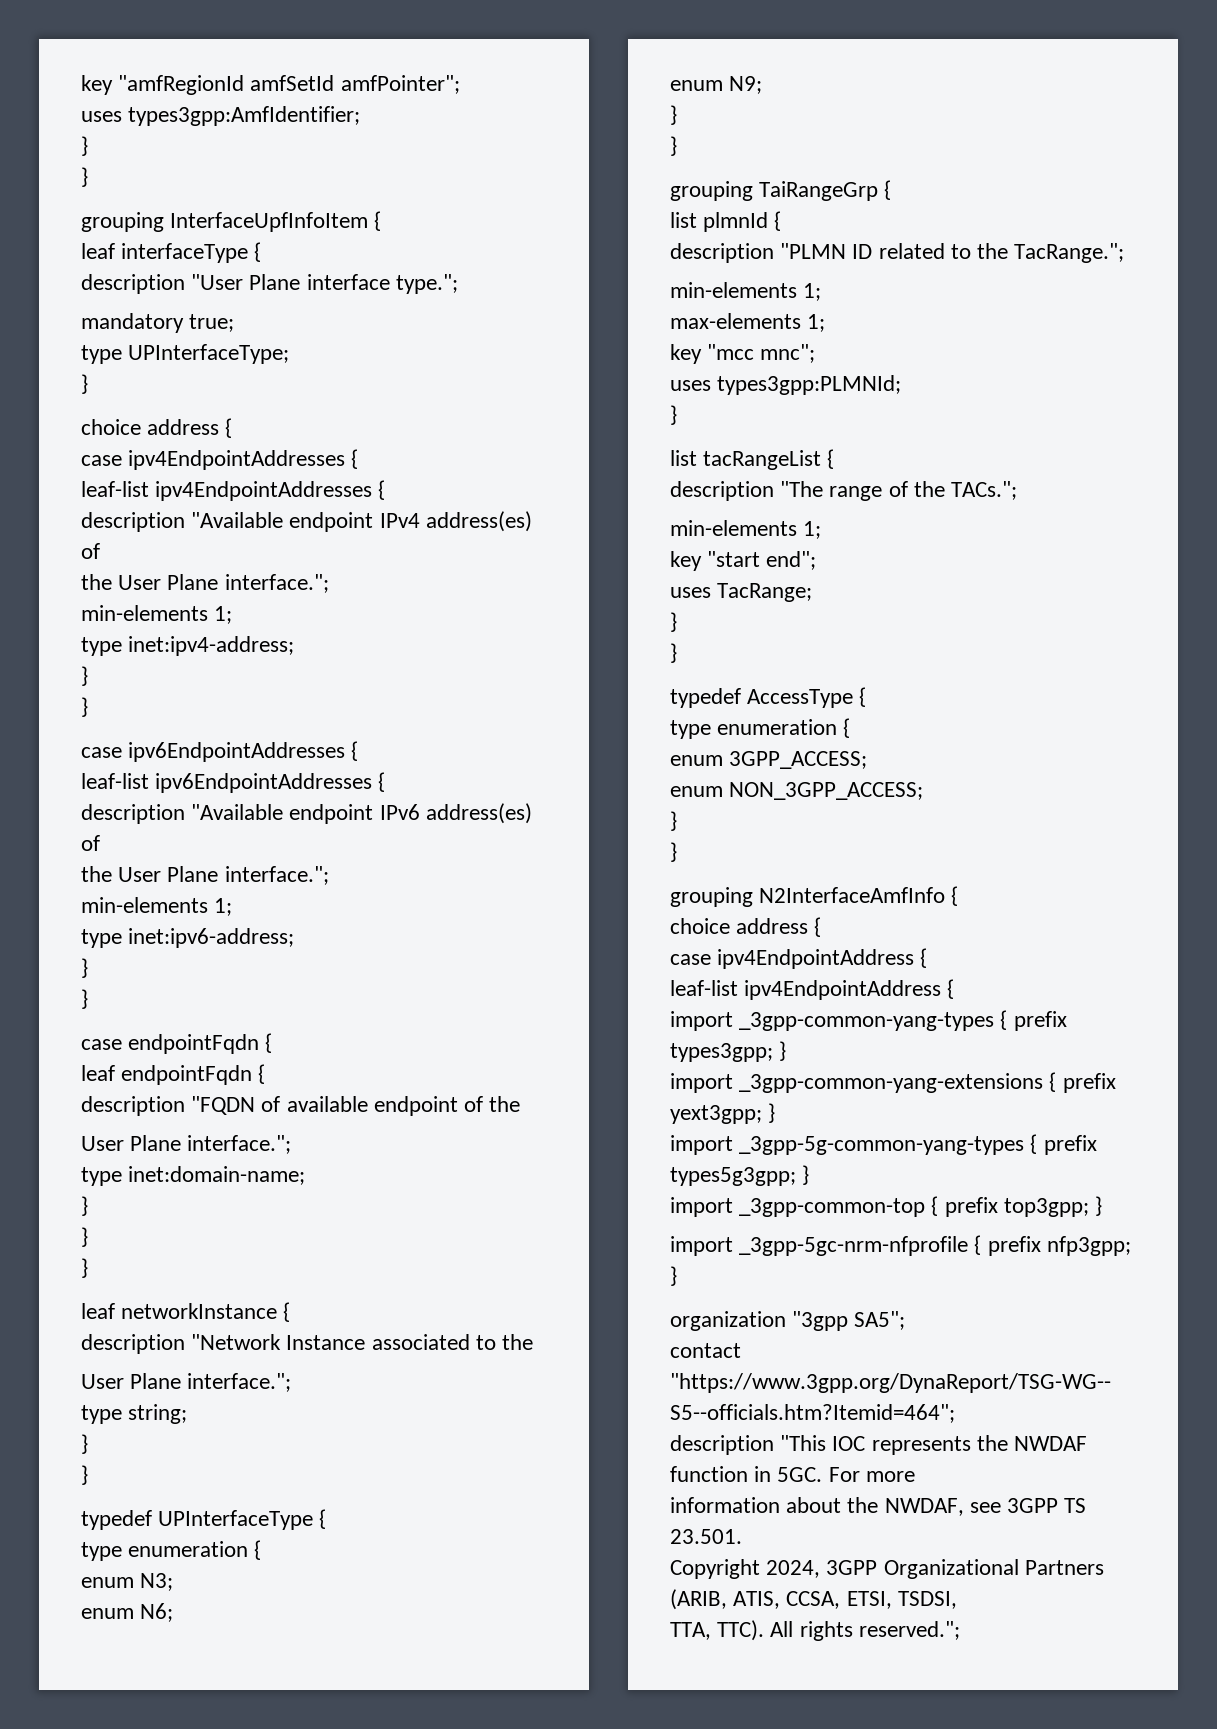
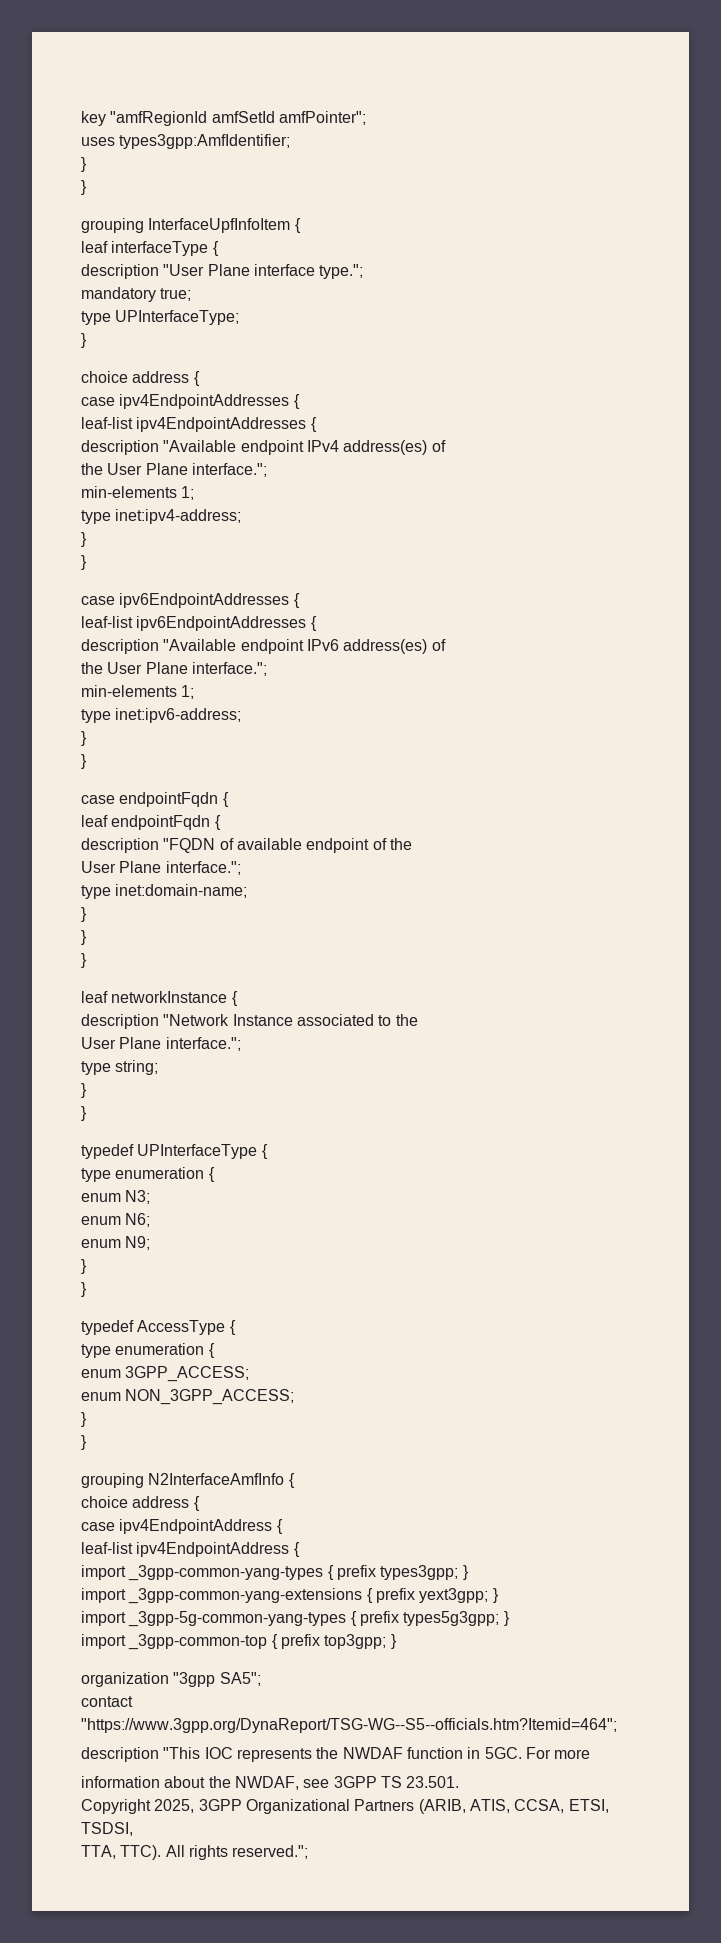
[670,180,892,201] [670,211,782,232] [670,243,1125,263] [670,282,822,301] [670,313,826,332] [670,344,816,364] [670,375,902,395] [670,405,677,425] [670,449,835,470] [670,481,1018,501] [670,520,822,539] [670,551,817,571] [670,583,813,602] [670,612,677,632] [670,643,677,663] // grouping TaiRangeGrp { // list plmnId { // description "PLMN ID related to the TacRange."; // min-elements 1; // max-elements 1; // key "mcc mnc"; // uses types3gpp:PLMNId; // } // list tacRangeList { // description "The range of the TACs."; // min-elements 1; // key "start end"; // uses TacRange; // } // } -> (87, 1289) none
[670,1235,1131,1256] [670,1266,677,1286] // import _3gpp-5gc-nrm-nfprofile { prefix nfp3gpp; } -> (397, 1641) none
[766,1560,821,1578] 2024, -> [154,1799,195,1813] 2025,

